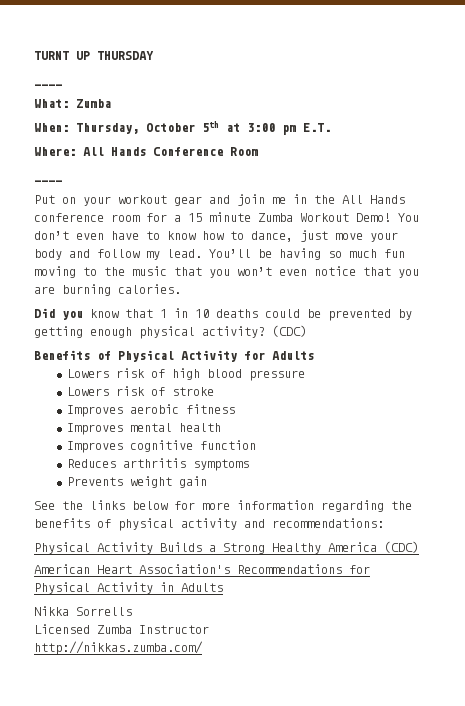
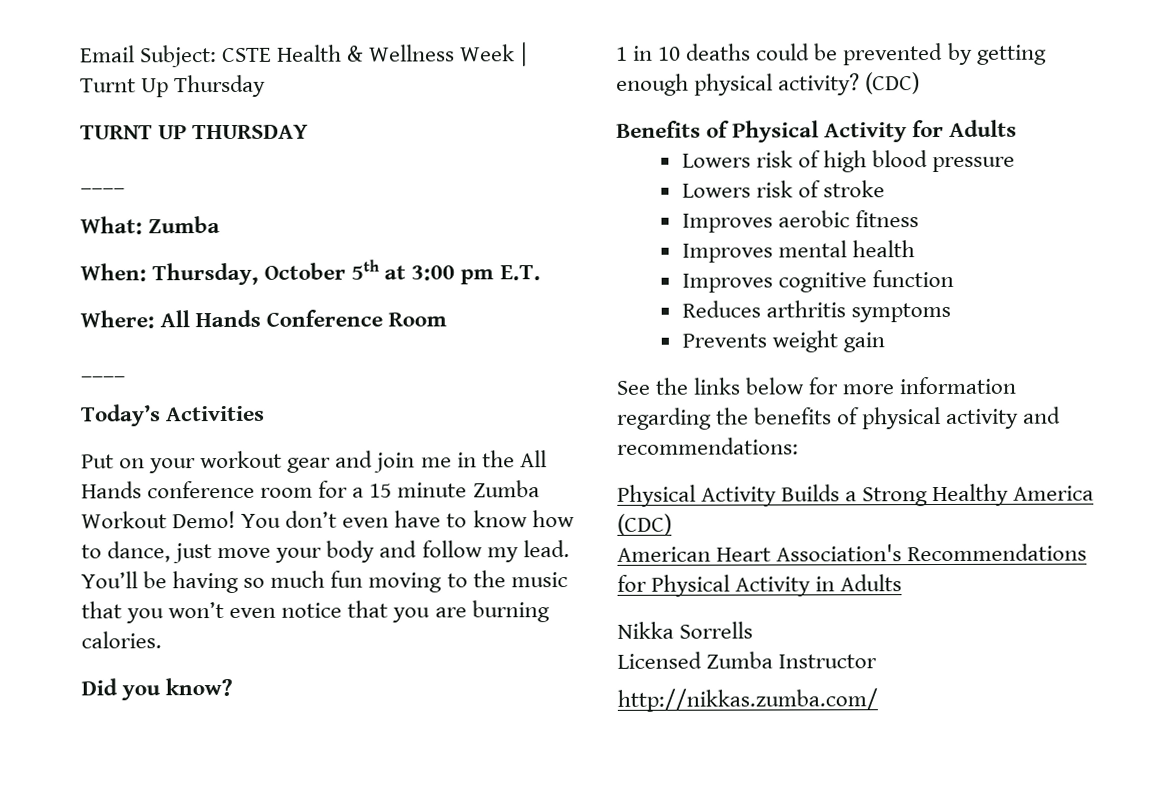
(34, 55) none -> [80,42,527,68] [80,74,267,98] Email Subject: CSTE Health & Wellness Week | Turnt Up Thursday //
(62, 181) none -> [81,404,266,427] // Today’s Activities
[90,309,153,318] know that -> [165,677,234,697] know? //

